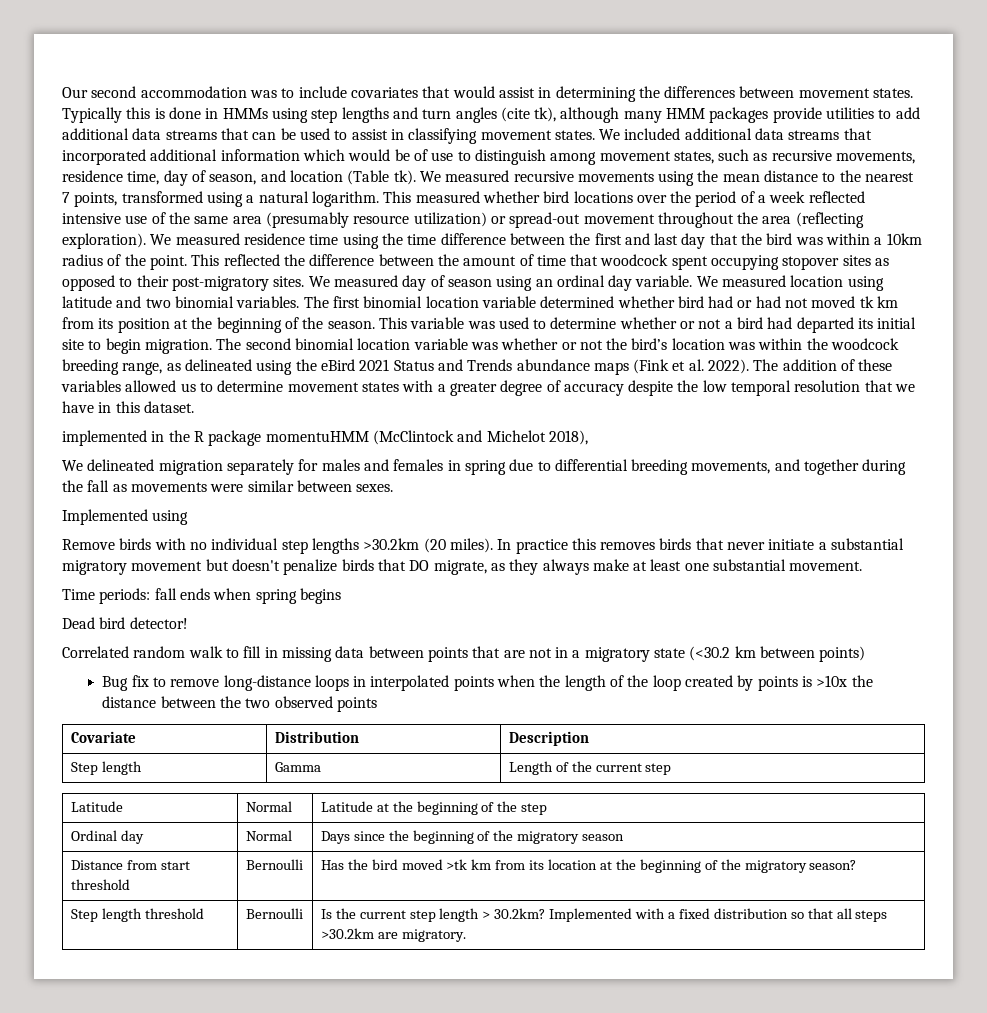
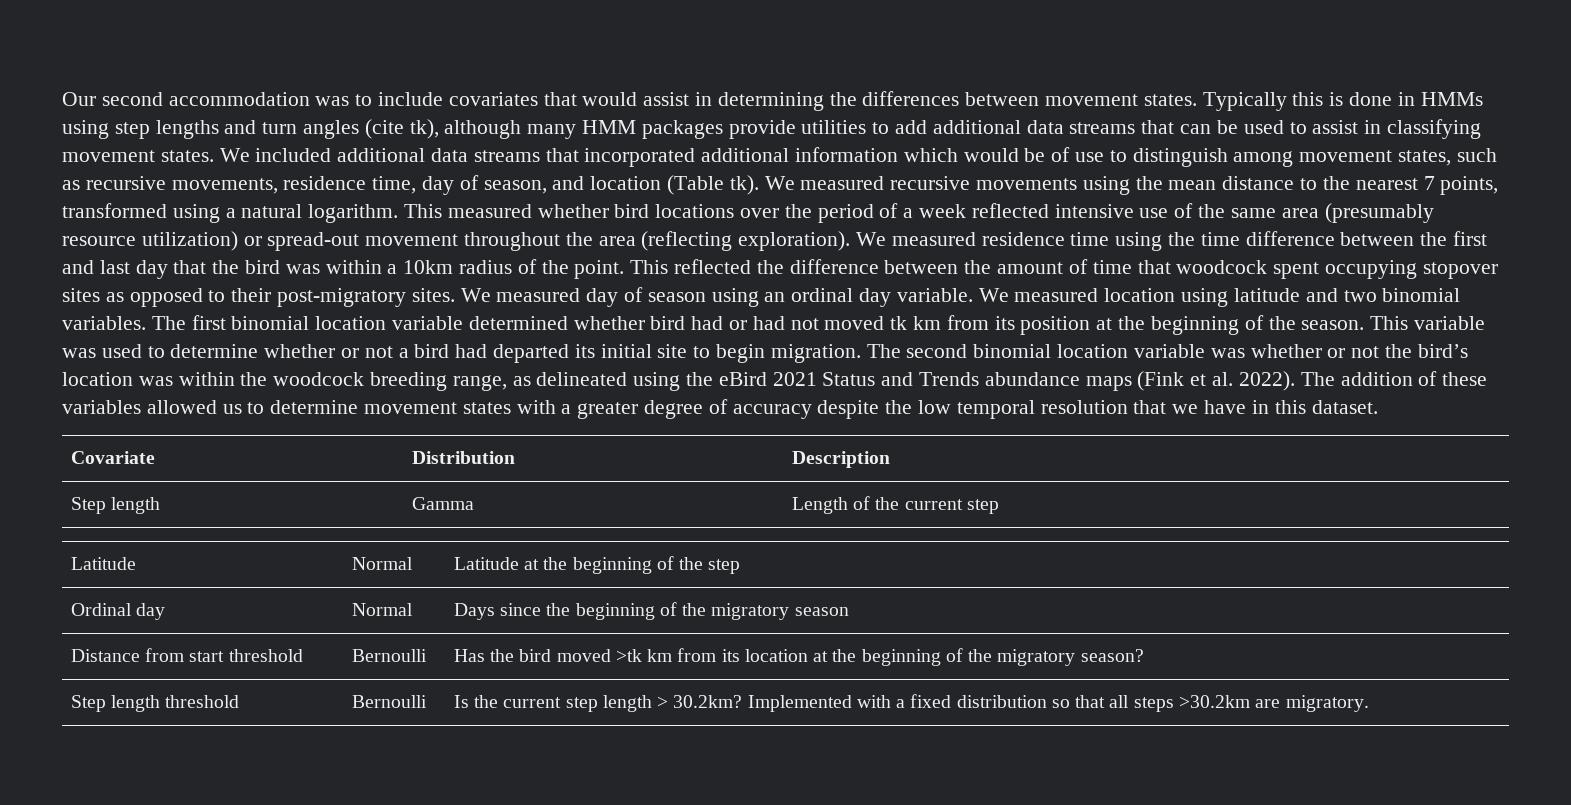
[62,430,588,446] [62,459,907,475] [62,480,394,492] [62,509,189,525] [62,538,905,554] [62,559,863,575] [62,588,341,604] [62,617,188,629] [62,646,866,662] [102,675,873,691] [102,696,377,712] // implemented in the R package momentuHMM (McClintock and Michelot 2018), // We delineated migration separately for males and females in spring due to differential breeding movements, and together during the fall as movements were similar between sexes. // Implemented using // Remove birds with no individual step lengths >30.2km (20 miles). In practice this removes birds that never initiate a substantial migratory movement but doesn't penalize birds that DO migrate, as they always make at least one substantial movement. // Time periods: fall ends when spring begins // Dead bird detector! // Correlated random walk to fill in missing data between points that are not in a migratory state (<30.2 km between points) // Bug fix to remove long-distance loops in interpolated points when the length of the loop created by points is >10x the distance between the two observed points -> (1378, 407) none

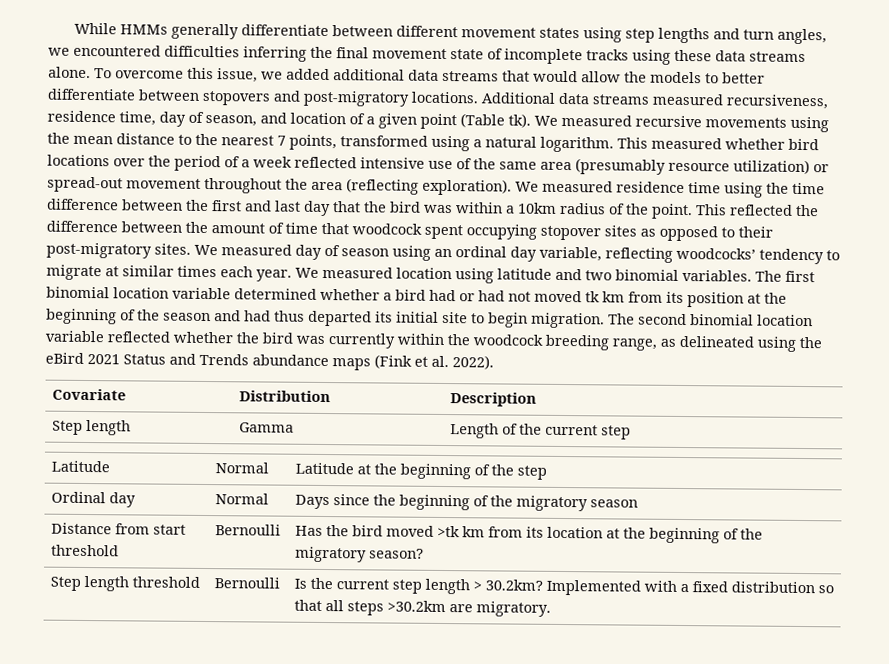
[62,91,1483,111] Our second accommodation was to include covariates that would assist in determining the differences between movement states. Typically this is done in HMMs -> [73,22,580,40] While HMMs generally differentiate between different movement states
[303,119,1481,139] [62,147,1497,167] [62,176,278,194] angles (cite tk), although many HMM packages provide utilities to add additional data streams that can be used to assist in classifying movement states. We included additional data streams that incorporated additional information which would be of use to distinguish among movement states, such as recursive movements, -> [776,28,827,45] [48,44,806,65] [48,66,765,84] [47,88,828,110] angles, we encountered difficulties inferring the final movement state of incomplete tracks using these data streams alone. To overcome this issue, we added additional data streams that would allow the models to better differentiate between stopovers and post-migratory locations. Additional data streams measured recursiveness,
(662, 183) none -> [349,113,457,130] of a given point
[896,288,973,302] variable. -> [539,246,840,265] [46,264,292,282] variable, reflecting woodcocks’ tendency to migrate at similar times each year.
(645, 323) none -> [383,292,392,301] a
[1301,316,1485,330] [62,344,488,358] season. This variable was used to determine whether or not a bird had -> [163,310,305,322] season and had thus
[1210,344,1468,358] [62,372,173,386] was whether or not the bird’s location was -> [107,331,395,349] reflected whether the bird was currently
[1300,371,1488,386] [62,399,1378,419] The addition of these variables allowed us to determine movement states with a greater degree of accuracy despite the low temporal resolution that we have in this dataset. -> (494, 362) none

